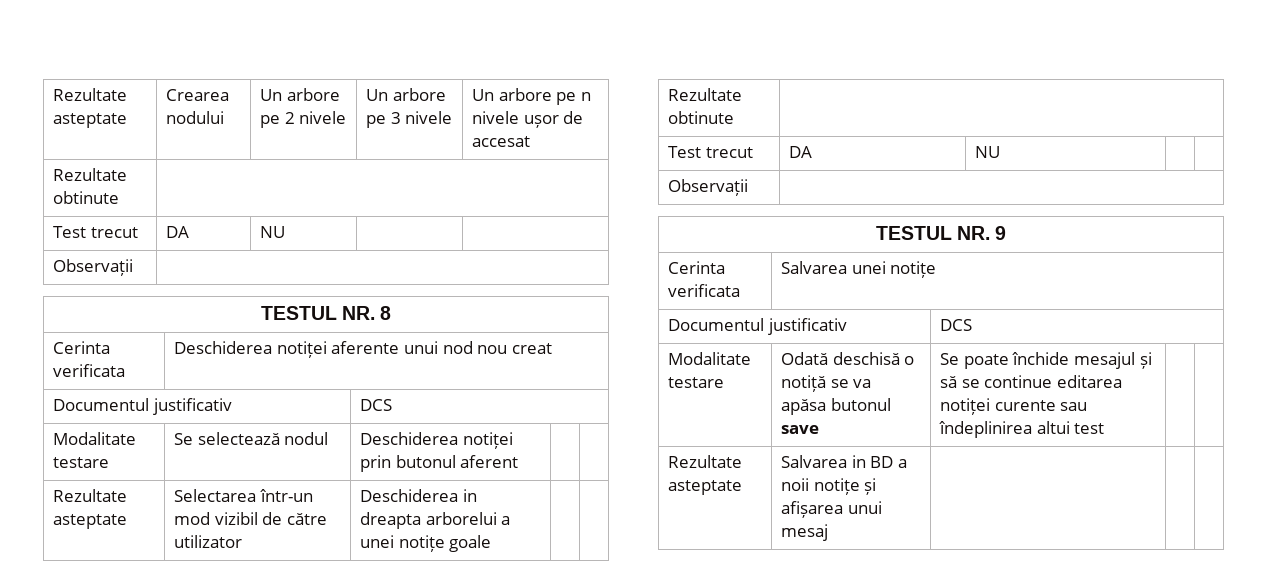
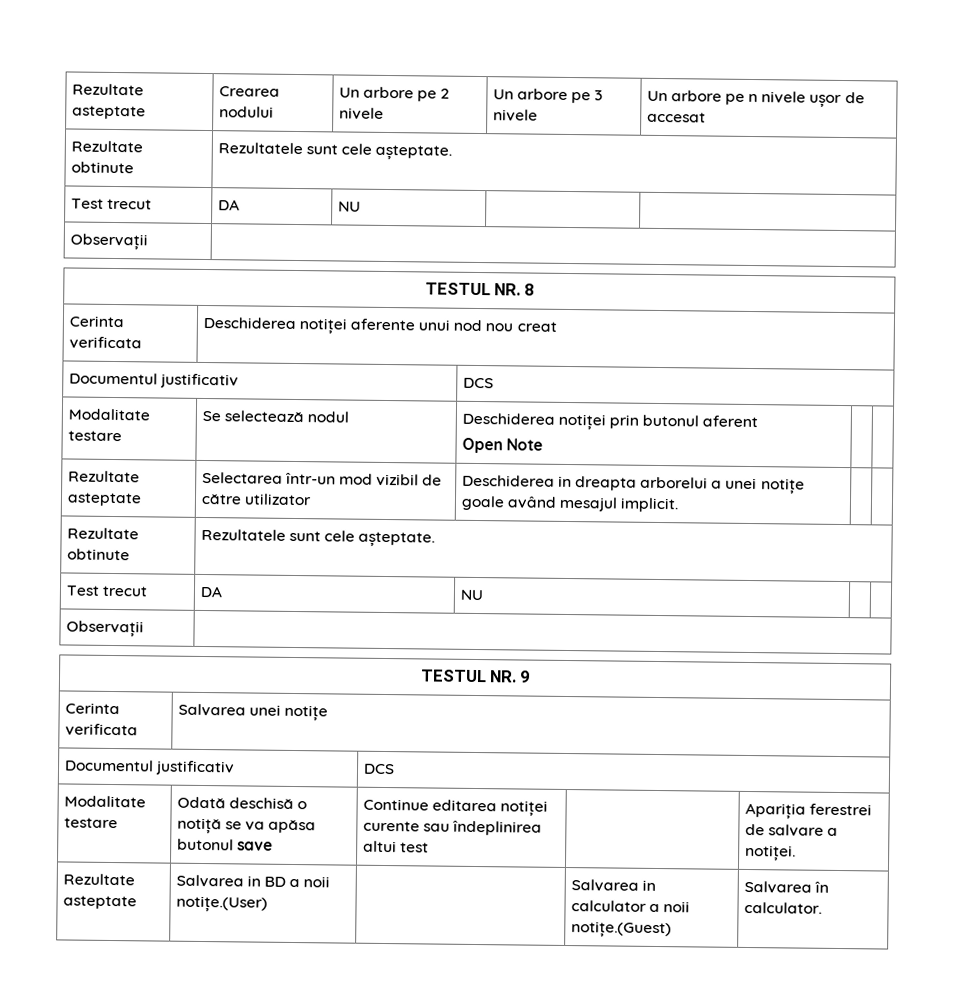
(120, 197) none -> [217,142,453,161] Rezultatele sunt cele așteptate.
(519, 461) none -> [461,437,543,454] // Open Note
[668,88,743,101] [668,111,735,124] | | // Rezultate obtinute | -> [506,496,680,513] [66,527,139,540] [66,548,130,561] [200,528,436,548] având mesajul implicit. | | // Rezultate obtinute | Rezultatele sunt cele așteptate.
[940,352,1152,369] [940,375,1053,388] Se poate închide mesajul și să se continue -> [362,798,429,811] Continue
(1105, 428) none -> [744,802,872,820] [744,823,838,837] [744,844,796,862] Apariția ferestrei de salvare a notiței.
[813,478,877,495] [781,501,882,518] [781,524,829,541] notițe și afișarea unui mesaj | | | -> [175,895,268,913] [570,879,656,892] [570,900,690,913] [570,921,672,939] [743,880,829,894] [743,901,822,914] notițe.(User) | | Salvarea in calculator a noii notițe.(Guest) | Salvarea în calculator.

